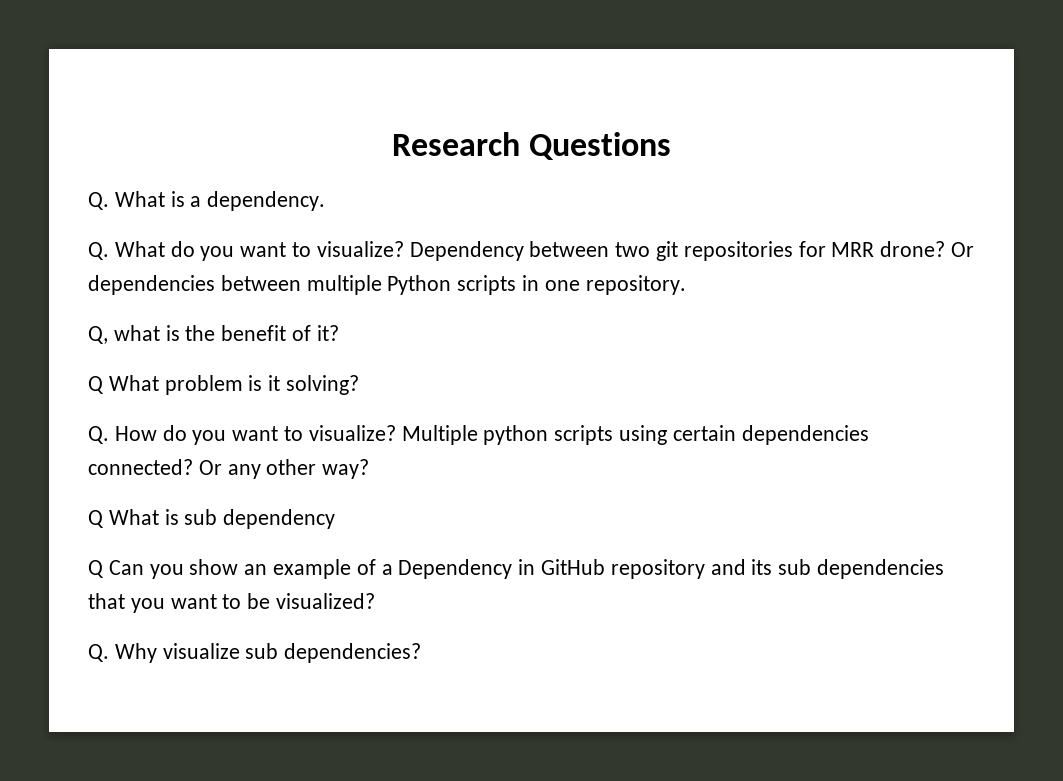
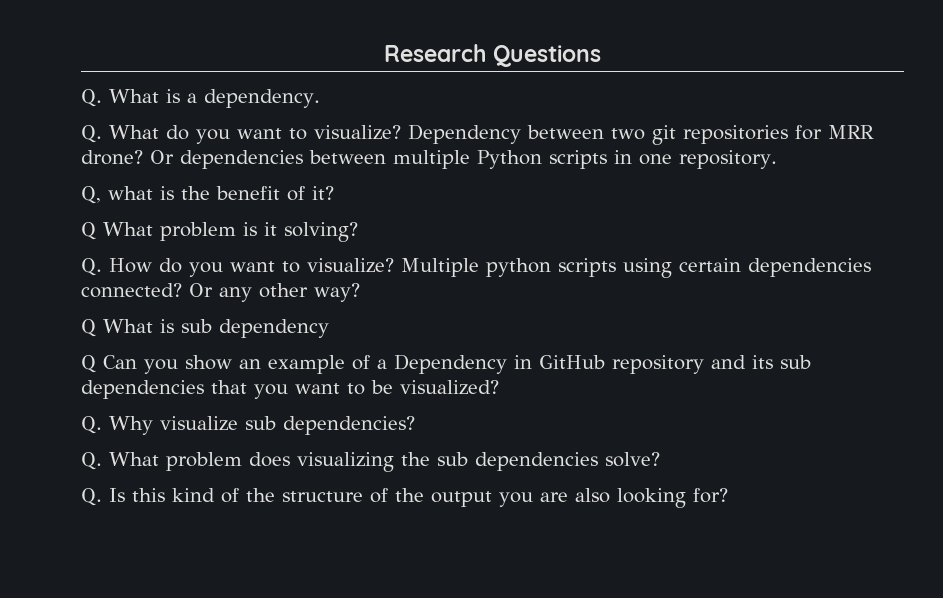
(422, 653) none -> [81,452,660,472] [81,488,728,508] // Q. What problem does visualizing the sub dependencies solve? // Q. Is this kind of the structure of the output you are also looking for?

